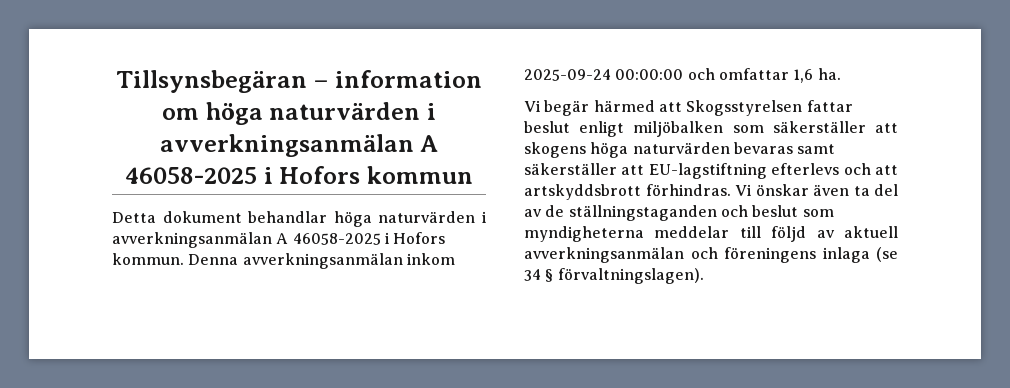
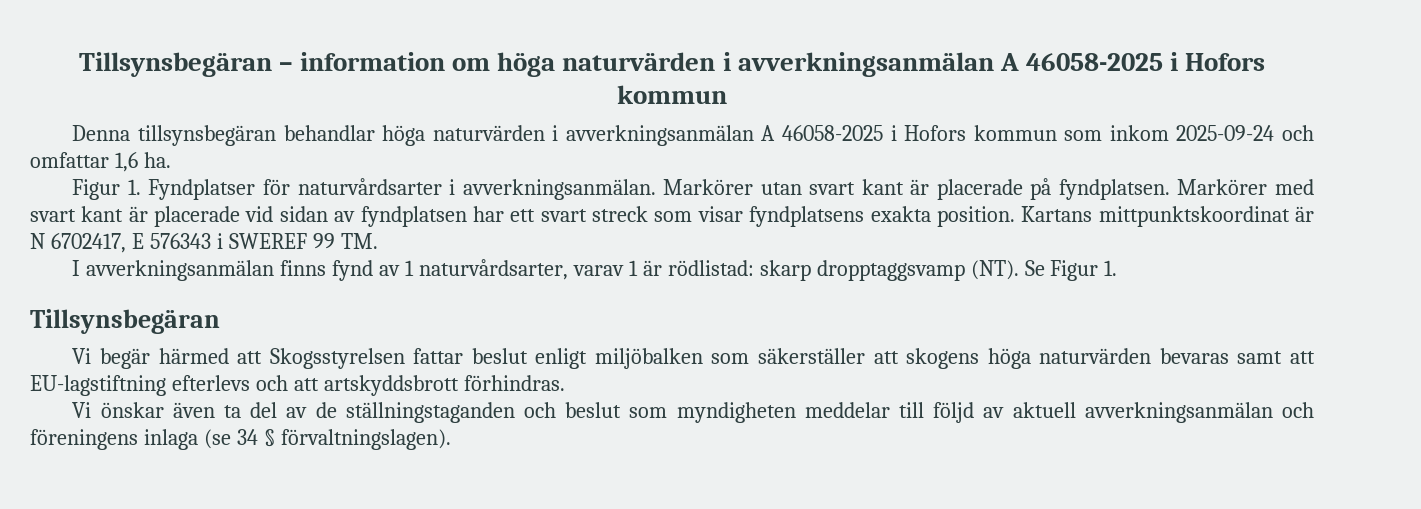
[112,211,242,223] Detta dokument -> [72,125,276,146] Denna tillsynsbegäran
[112,253,403,269] kommun. Denna avverkningsanmälan -> [973,125,1103,141] kommun som
[615,69,684,80] 00:00:00 -> (1275, 133) none
(841, 74) none -> [72,178,1314,200] [30,206,1314,227] [30,233,378,253] [72,259,1118,281] [30,309,220,334] // Figur 1. Fyndplatser för naturvårdsarter i avverkningsanmälan. Markörer utan svart kant är placerade på fyndplatsen. Markörer med svart kant är placerade vid sidan av fyndplatsen har ett svart streck som visar fyndplatsens exakta position. Kartans mittpunktskoordinat är N 6702417, E 576343 i SWEREF 99 TM. // I avverkningsanmälan finns fynd av 1 naturvårdsarter, varav 1 är rödlistad: skarp dropptaggsvamp (NT). Se Figur 1. // Tillsynsbegäran
[524,163,617,175] säkerställer -> (1283, 357) none
(731, 190) none -> (565, 383) //
[524,226,644,242] myndigheterna -> [676,402,796,423] myndigheten

